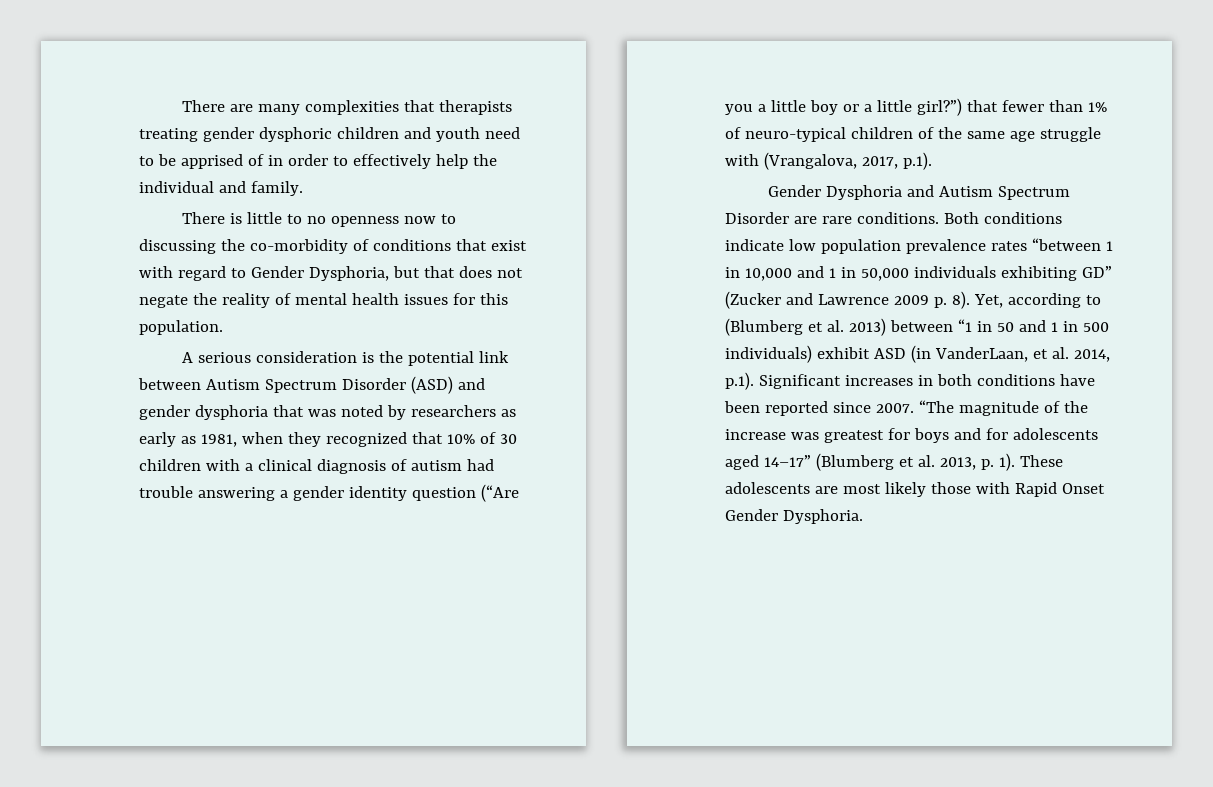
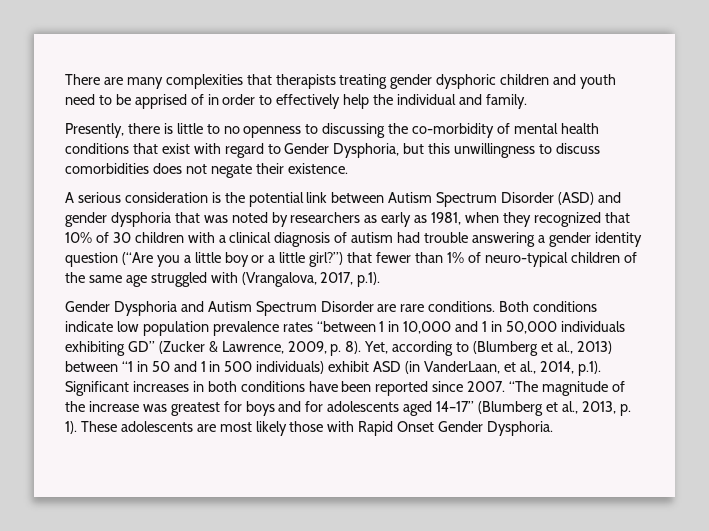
[181,212,225,224] There -> [65,123,160,138] Presently, there
[403,216,436,224] now -> (302, 132) none
(369, 245) none -> [513,123,599,134] mental health
[423,266,523,278] [139,293,508,308] [139,320,223,335] that does not negate the reality of mental health issues for this population. -> [428,143,600,158] [65,163,348,178] this unwillingness to discuss comorbidities does not negate their existence.
[1039,127,1101,142] struggle -> [150,272,207,287] struggled
[785,293,929,305] and Lawrence 2009 -> [208,341,327,354] & Lawrence, 2009,
[826,320,844,332] al. -> [556,341,573,354] al.,
[1051,347,1069,359] al. -> [519,361,536,374] al.,
[917,455,935,467] al. -> [561,401,578,414] al.,

